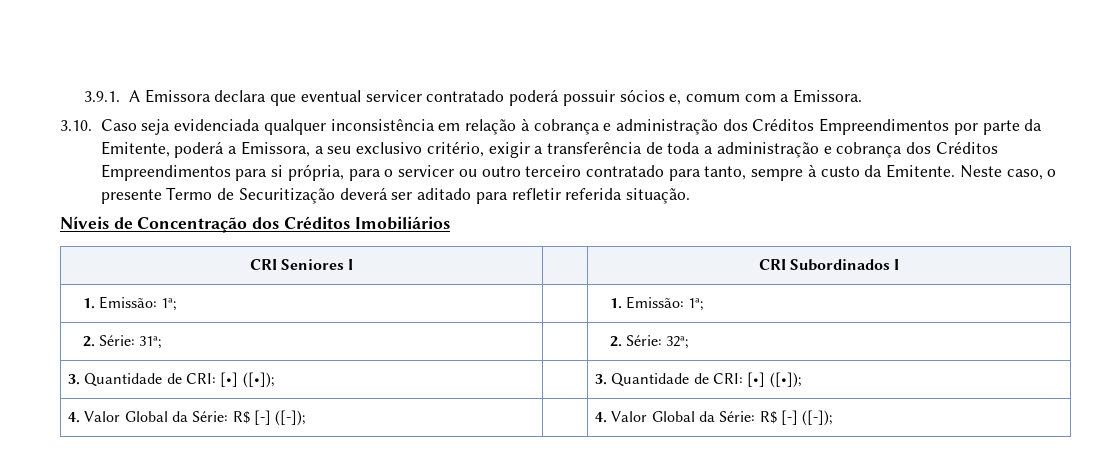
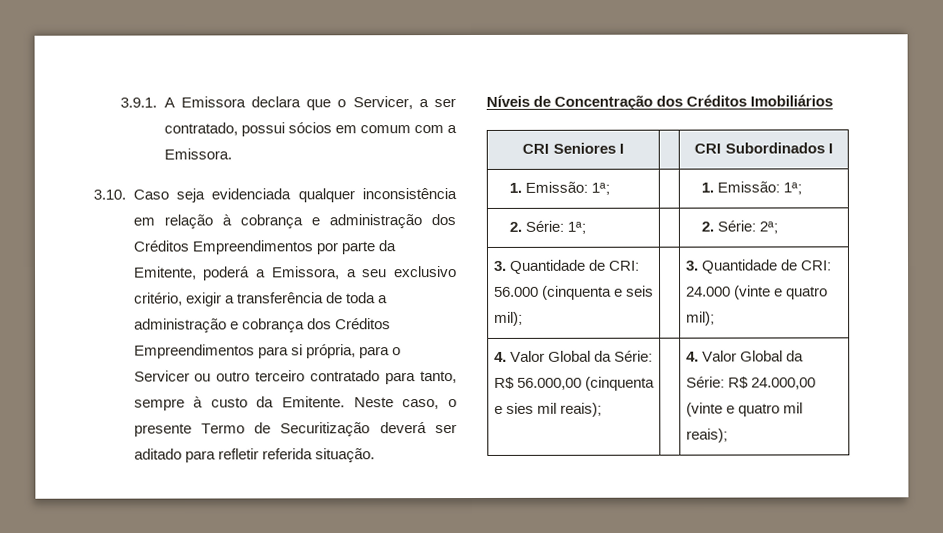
[300,89,682,106] eventual servicer contratado poderá possuir sócios e, -> [337,96,456,110] [163,122,357,137] o Servicer, a ser contratado, possui sócios em
[398,165,455,177] servicer -> [133,370,190,382] Servicer
[139,336,163,349] [609,335,690,349] [68,372,275,388] [595,372,802,388] [68,410,307,426] [595,410,834,426] 31ª; | | 2. Série: 32ª; // 3. Quantidade de CRI: [•] ([•]); | | 3. Quantidade de CRI: [•] ([•]); // 4. Valor Global da Série: R$ [-] ([-]); | | 4. Valor Global da Série: R$ [-] ([-]); -> [566,221,586,234] [700,220,778,234] [492,259,640,274] [493,285,654,300] [493,311,523,326] [684,259,832,274] [685,285,828,300] [685,311,715,326] [493,350,653,362] [493,376,655,391] [493,402,602,417] [685,350,804,362] [685,376,816,390] [685,402,803,417] [685,428,728,443] 1ª; | | 2. Série: 2ª; // 3. Quantidade de CRI: 56.000 (cinquenta e seis mil); | | 3. Quantidade de CRI: 24.000 (vinte e quatro mil); // 4. Valor Global da Série: R$ 56.000,00 (cinquenta e sies mil reais); | | 4. Valor Global da Série: R$ 24.000,00 (vinte e quatro mil reais);

